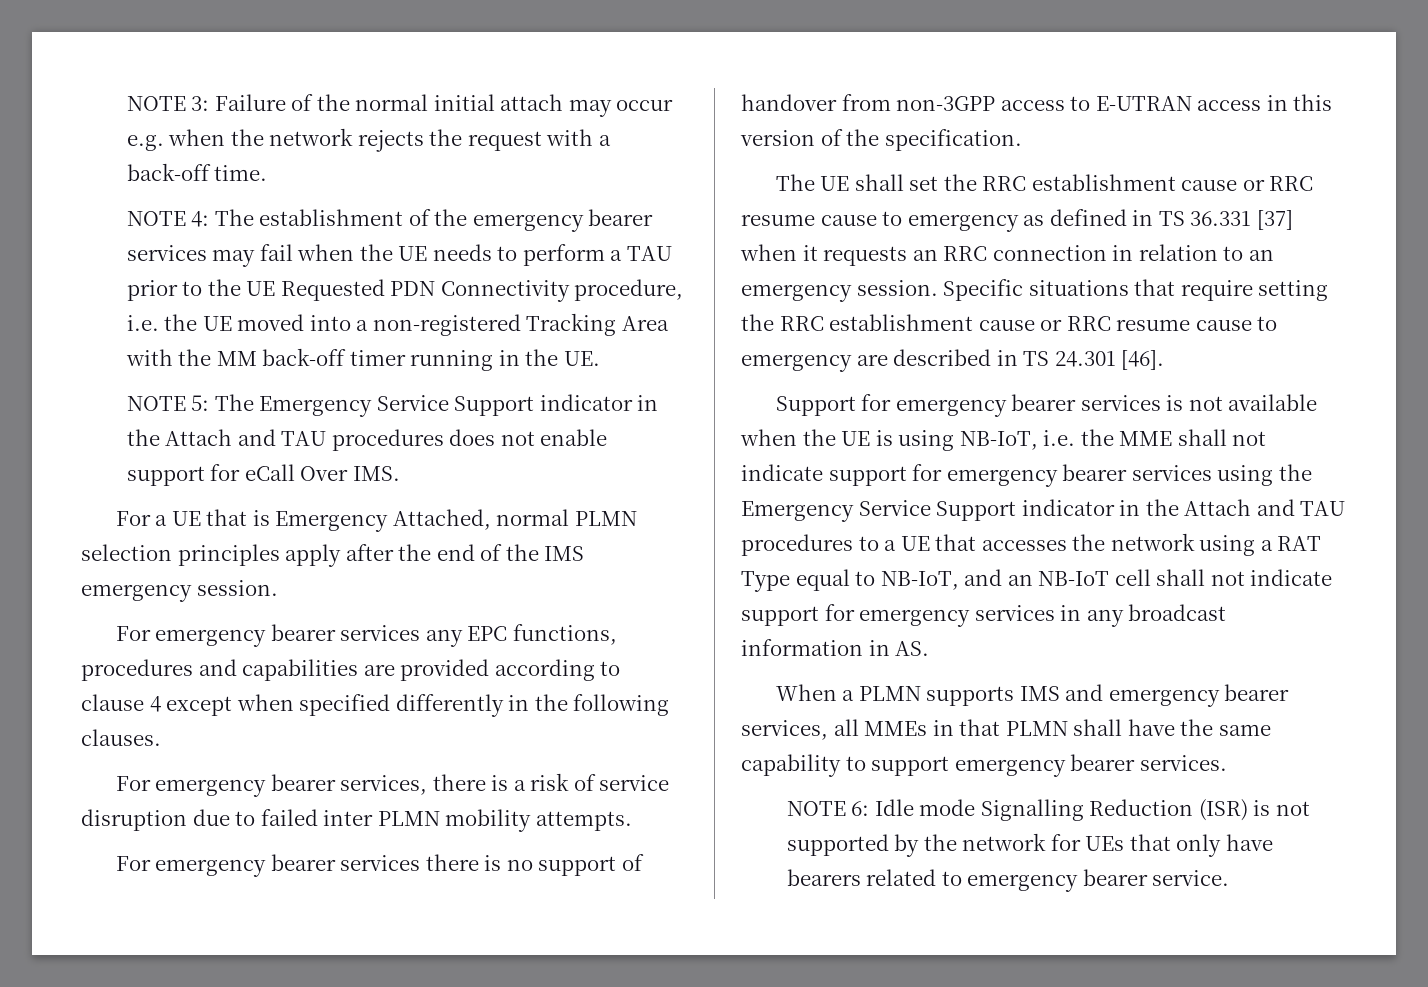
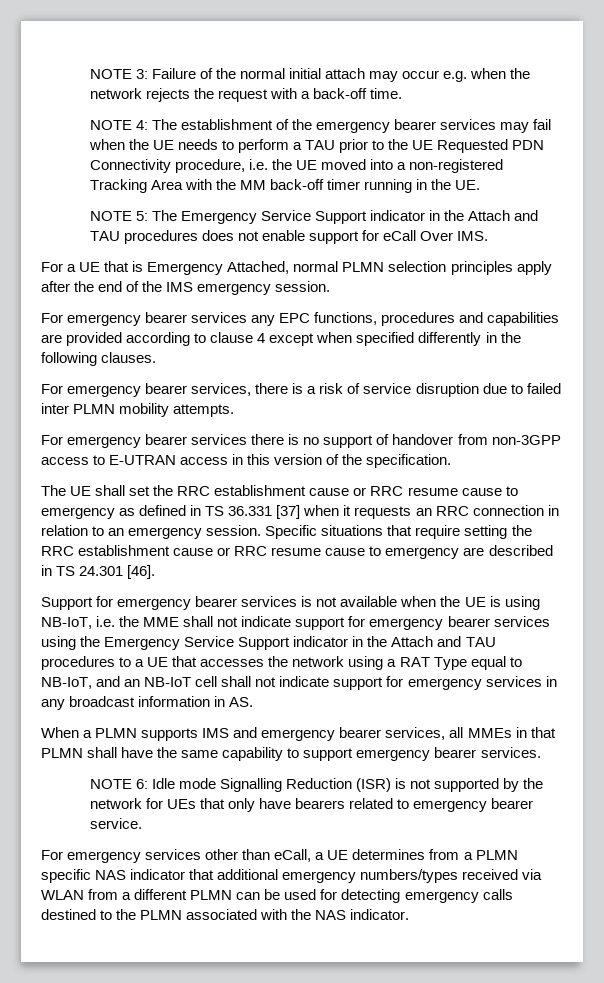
(1230, 878) none -> [41,849,518,863] [41,869,543,883] [41,889,513,903] [41,909,410,920] // For emergency services other than eCall, a UE determines from a PLMN specific NAS indicator that additional emergency numbers/types received via WLAN from a different PLMN can be used for detecting emergency calls destined to the PLMN associated with the NAS indicator.

